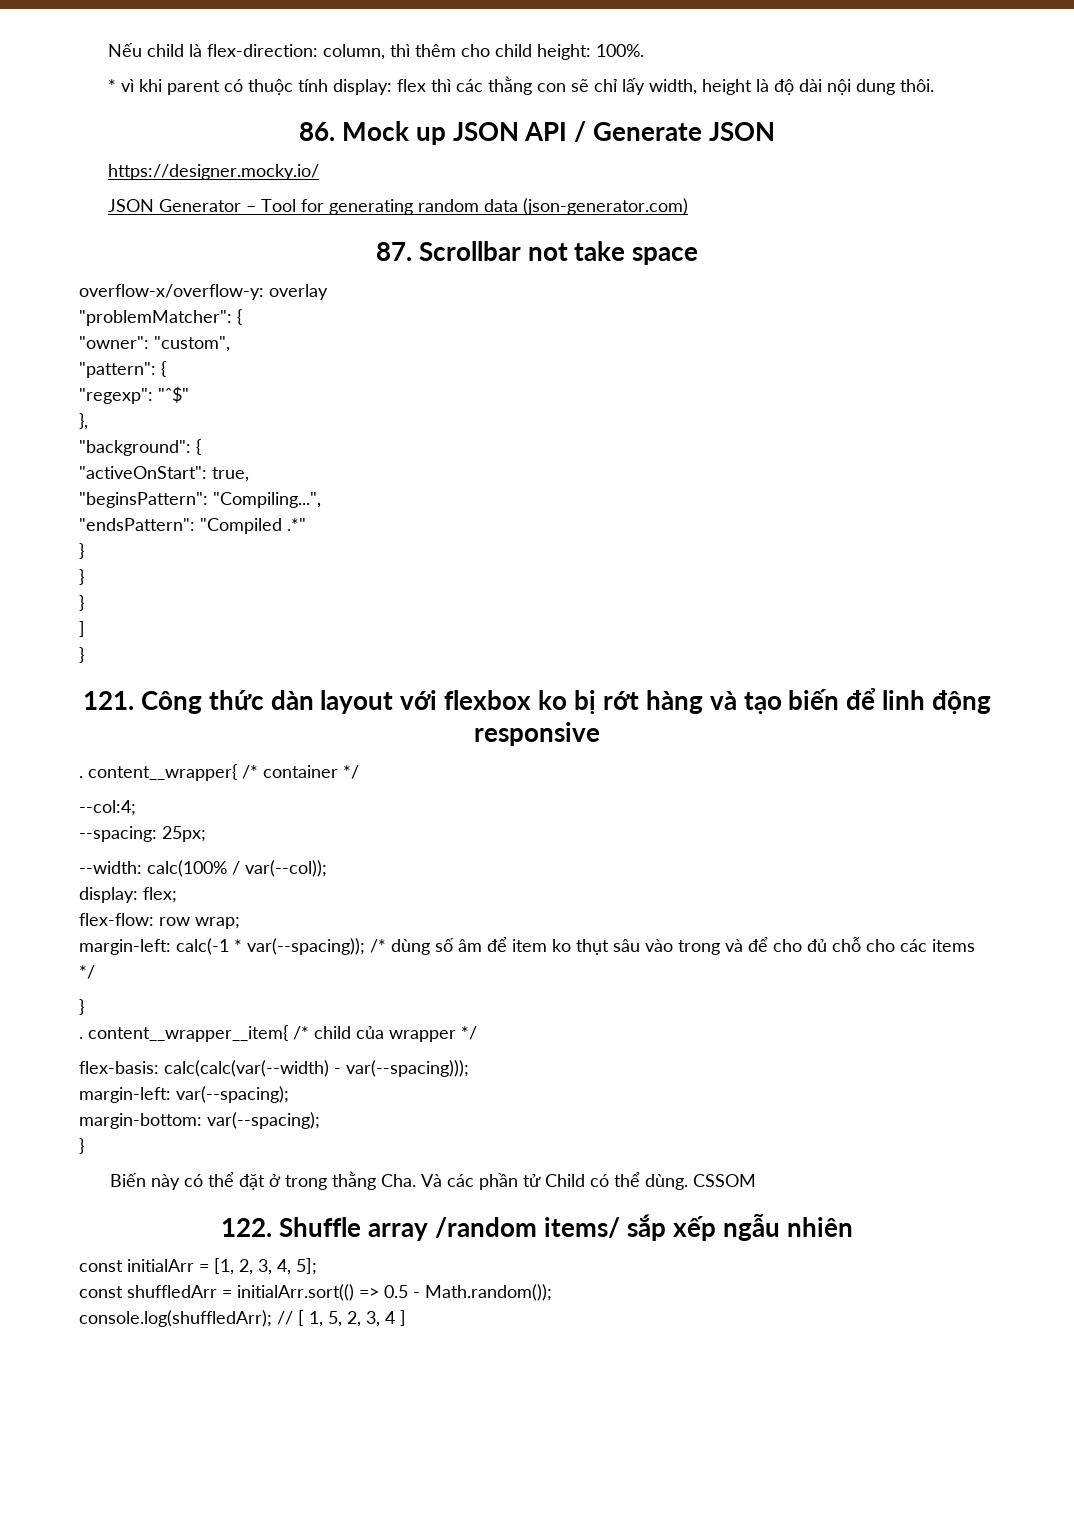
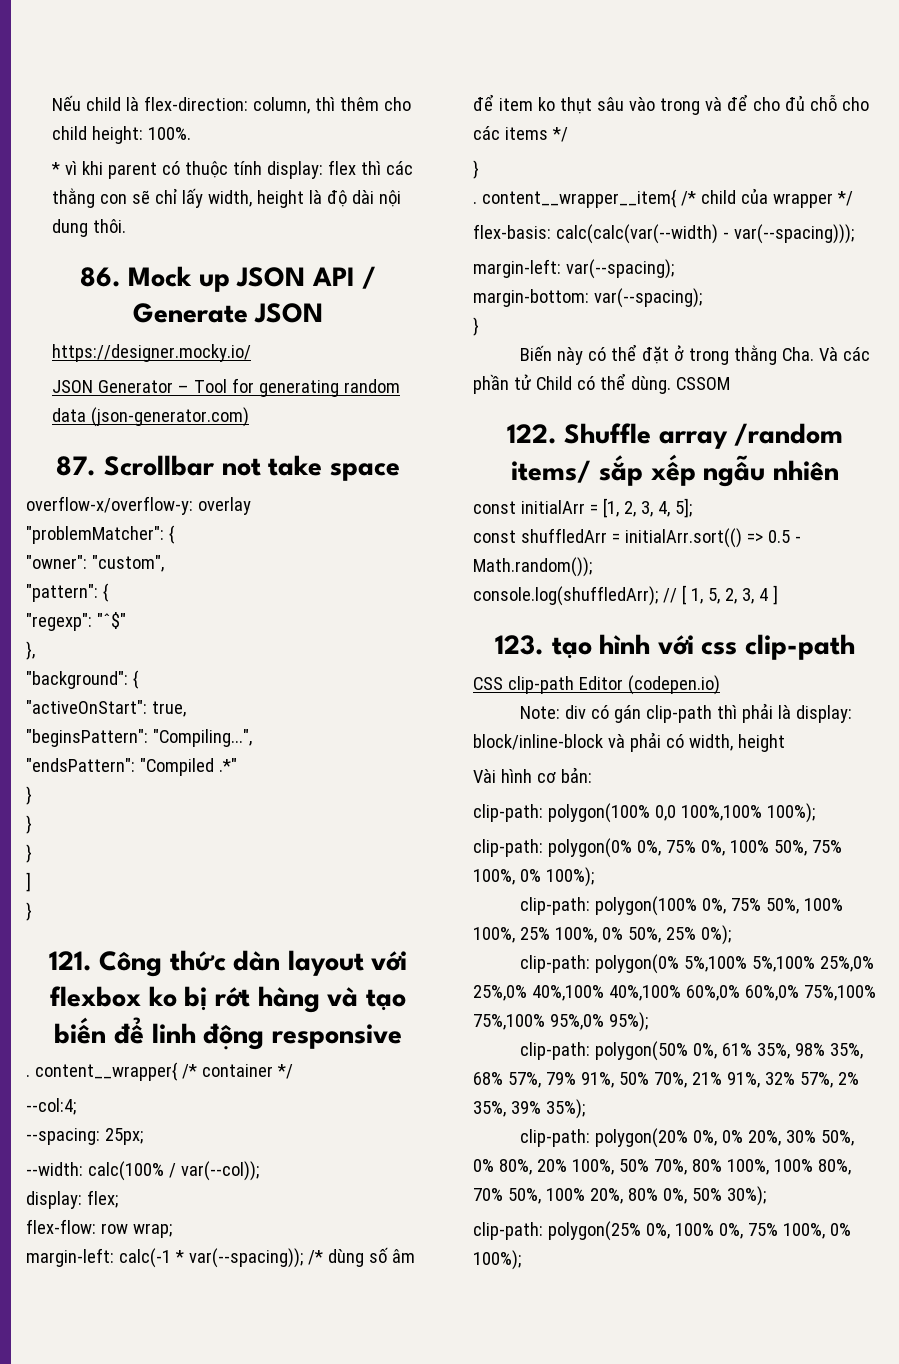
(406, 1318) none -> [495,634,855,660] [473,675,720,695] [520,703,853,723] [473,732,785,752] [473,767,592,783] [473,803,815,823] [473,838,842,858] [473,867,594,887] [520,896,844,916] [473,925,731,945] [520,954,875,974] [473,985,876,1001] [473,1012,648,1032] [520,1041,864,1061] [473,1072,859,1088] [473,1099,585,1119] [520,1128,855,1148] [473,1159,851,1175] [473,1186,766,1206] [473,1221,851,1241] [473,1250,521,1270] // 123. tạo hình với css clip-path // CSS clip-path Editor (codepen.io) // Note: div có gán clip-path thì phải là display: block/inline-block và phải có width, height // Vài hình cơ bản: // clip-path: polygon(100% 0,0 100%,100% 100%); // clip-path: polygon(0% 0%, 75% 0%, 100% 50%, 75% 100%, 0% 100%); // clip-path: polygon(100% 0%, 75% 50%, 100% 100%, 25% 100%, 0% 50%, 25% 0%); // clip-path: polygon(0% 5%,100% 5%,100% 25%,0% 25%,0% 40%,100% 40%,100% 60%,0% 60%,0% 75%,100% 75%,100% 95%,0% 95%); // clip-path: polygon(50% 0%, 61% 35%, 98% 35%, 68% 57%, 79% 91%, 50% 70%, 21% 91%, 32% 57%, 2% 35%, 39% 35%); // clip-path: polygon(20% 0%, 0% 20%, 30% 50%, 0% 80%, 20% 100%, 50% 70%, 80% 100%, 100% 80%, 70% 50%, 100% 20%, 80% 0%, 50% 30%); // clip-path: polygon(25% 0%, 100% 0%, 75% 100%, 0% 100%);

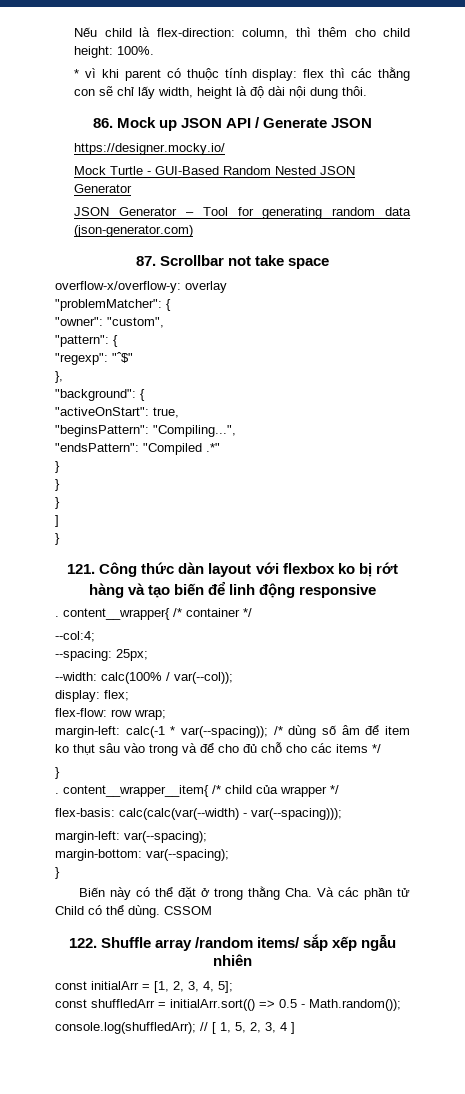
(251, 353) none -> [74,166,356,175] [74,184,133,193] // Mock Turtle - GUI-Based Random Nested JSON Generator
[495,634,855,660] [473,675,720,695] [520,703,853,723] [473,732,785,752] [473,767,592,783] [473,803,815,823] [473,838,842,858] [473,867,594,887] [520,896,844,916] [473,925,731,945] [520,954,875,974] [473,985,876,1001] [473,1012,648,1032] [520,1041,864,1061] [473,1072,859,1088] [473,1099,585,1119] [520,1128,855,1148] [473,1159,851,1175] [473,1186,766,1206] [473,1221,851,1241] [473,1250,521,1270] // 123. tạo hình với css clip-path // CSS clip-path Editor (codepen.io) // Note: div có gán clip-path thì phải là display: block/inline-block và phải có width, height // Vài hình cơ bản: // clip-path: polygon(100% 0,0 100%,100% 100%); // clip-path: polygon(0% 0%, 75% 0%, 100% 50%, 75% 100%, 0% 100%); // clip-path: polygon(100% 0%, 75% 50%, 100% 100%, 25% 100%, 0% 50%, 25% 0%); // clip-path: polygon(0% 5%,100% 5%,100% 25%,0% 25%,0% 40%,100% 40%,100% 60%,0% 60%,0% 75%,100% 75%,100% 95%,0% 95%); // clip-path: polygon(50% 0%, 61% 35%, 98% 35%, 68% 57%, 79% 91%, 50% 70%, 21% 91%, 32% 57%, 2% 35%, 39% 35%); // clip-path: polygon(20% 0%, 0% 20%, 30% 50%, 0% 80%, 20% 100%, 50% 70%, 80% 100%, 100% 80%, 70% 50%, 100% 20%, 80% 0%, 50% 30%); // clip-path: polygon(25% 0%, 100% 0%, 75% 100%, 0% 100%); -> (295, 1028) none

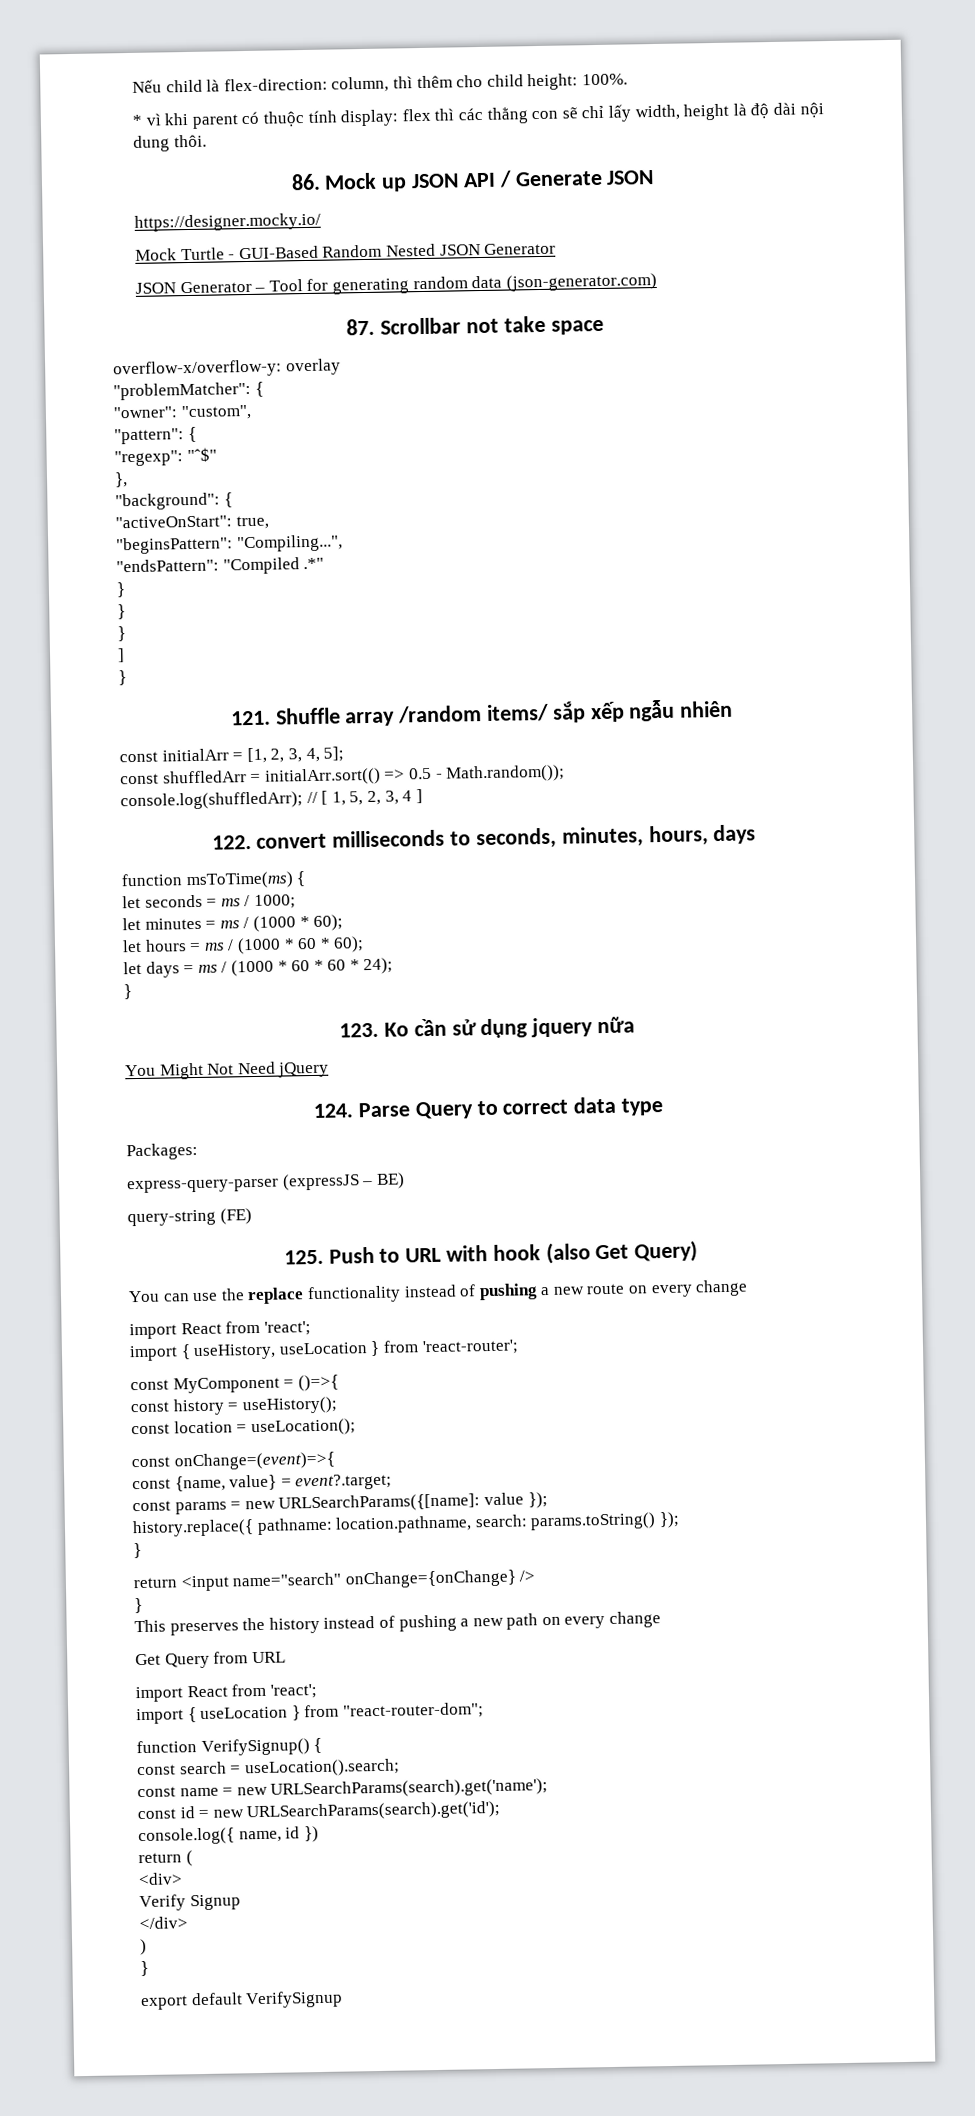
[99,562,398,577] [88,581,377,598] [55,608,252,620] [55,631,95,642] [55,649,148,661] [55,672,233,684] [55,690,129,702] [55,708,166,720] [55,725,411,738] [55,742,381,756] [55,767,60,779] [55,785,339,797] [55,808,342,820] [55,831,207,843] [55,849,229,861] [55,867,60,879] [78,886,410,900] [55,905,212,918] [68,938,97,948] Công thức dàn layout với flexbox ko bị rớt hàng và tạo biến để linh động responsive // . content__wrapper{ /* container */ // --col:4; // --spacing: 25px; // --width: calc(100% / var(--col)); // display: flex; // flex-flow: row wrap; // margin-left: calc(-1 * var(--spacing)); /* dùng số âm để item ko thụt sâu vào trong và để cho đủ chỗ cho các items */ // } // . content__wrapper__item{ /* child của wrapper */ // flex-basis: calc(calc(var(--width) - var(--spacing))); // margin-left: var(--spacing); // margin-bottom: var(--spacing); // } // Biến này có thể đặt ở trong thằng Cha. Và các phần tử Child có thể dùng. CSSOM // 122. -> (271, 718) none
(295, 1028) none -> [211,824,757,850] [121,871,307,890] [122,894,296,909] [122,914,344,932] [122,936,365,955] [123,957,394,978] [123,984,132,1000] [339,1016,635,1039] [125,1061,330,1080] [313,1096,664,1120] [126,1142,198,1161] [127,1172,405,1194] [127,1208,252,1227] [283,1240,699,1265] [128,1279,749,1305] [129,1320,311,1340] [129,1339,519,1362] [130,1374,339,1394] [130,1396,338,1416] [131,1418,356,1437] [131,1451,335,1471] [132,1473,393,1492] [132,1492,548,1515] [132,1511,680,1538] [133,1542,142,1559] [133,1569,536,1592] [134,1597,143,1614] [134,1611,662,1636] [135,1651,286,1669] [135,1683,317,1703] [136,1702,484,1725] [136,1737,323,1757] [137,1758,400,1778] [137,1778,549,1799] [137,1800,501,1822] [138,1826,319,1846] [138,1850,193,1867] [138,1872,183,1886] [139,1894,241,1912] [139,1916,188,1930] [140,1938,147,1956] [140,1960,149,1977] [140,1990,344,2011] // 122. convert milliseconds to seconds, minutes, hours, days // function msToTime(ms) { // let seconds = ms / 1000; // let minutes = ms / (1000 * 60); // let hours = ms / (1000 * 60 * 60); // let days = ms / (1000 * 60 * 60 * 24); // } // 123. Ko cần sử dụng jquery nữa // You Might Not Need jQuery // 124. Parse Query to correct data type // Packages: // express-query-parser (expressJS – BE) // query-string (FE) // 125. Push to URL with hook (also Get Query) // You can use the replace functionality instead of pushing a new route on every change // import React from 'react'; // import { useHistory, useLocation } from 'react-router'; // const MyComponent = ()=>{ // const history = useHistory(); // const location = useLocation(); // const onChange=(event)=>{ // const {name, value} = event?.target; // const params = new URLSearchParams({[name]: value }); // history.replace({ pathname: location.pathname, search: params.toString() }); // } // return <input name="search" onChange={onChange} /> // } // This preserves the history instead of pushing a new path on every change // Get Query from URL // import React from 'react'; // import { useLocation } from "react-router-dom"; // function VerifySignup() { // const search = useLocation().search; // const name = new URLSearchParams(search).get('name'); // const id = new URLSearchParams(search).get('id'); // console.log({ name, id }) // return ( // <div> // Verify Signup // </div> // ) // } // export default VerifySignup

